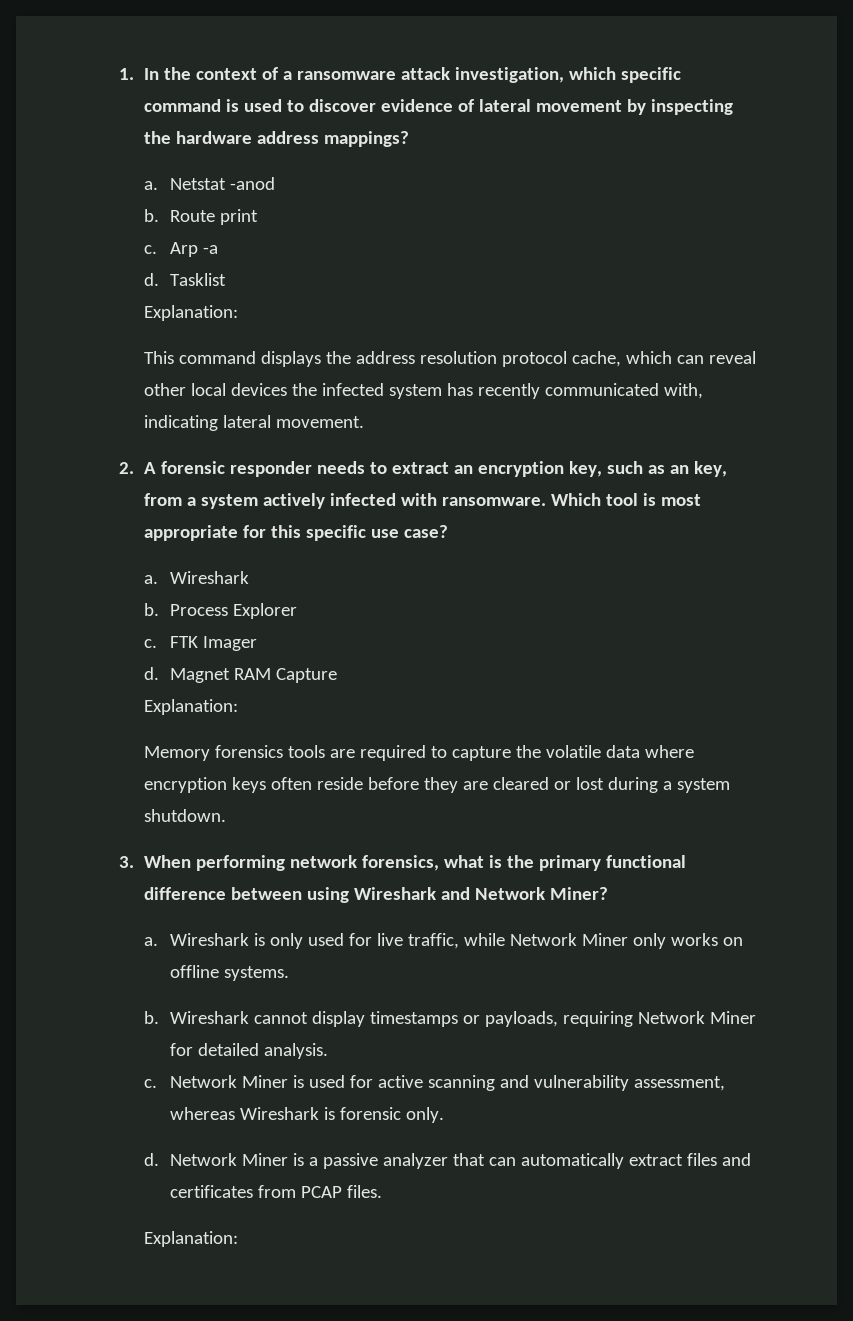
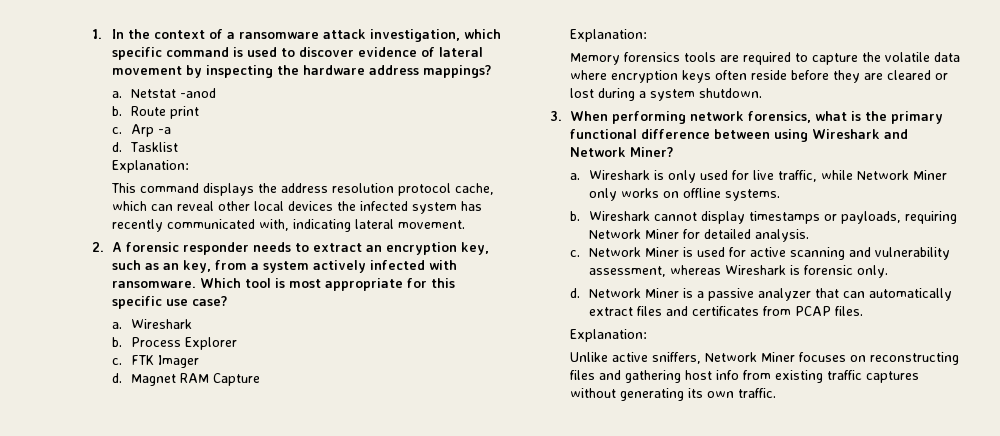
(239, 1239) none -> [569,352,959,365] [569,370,919,383] [569,388,776,401] // Unlike active sniffers, Network Miner focuses on reconstructing files and gathering host info from existing traffic captures without generating its own traffic.

